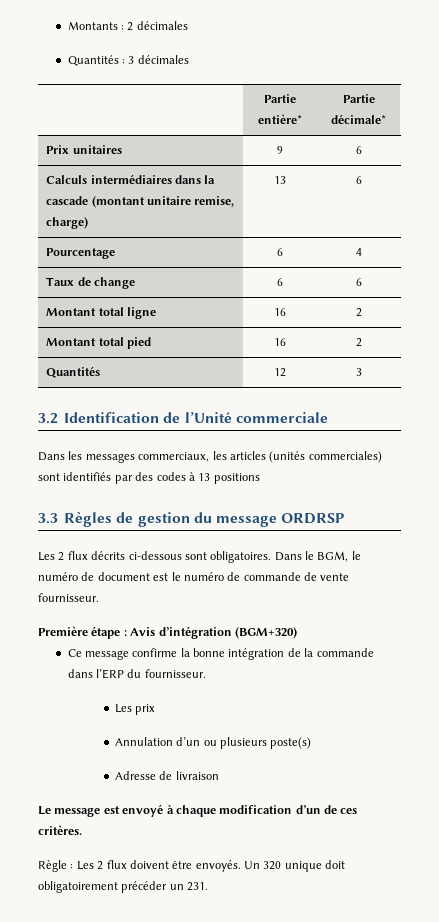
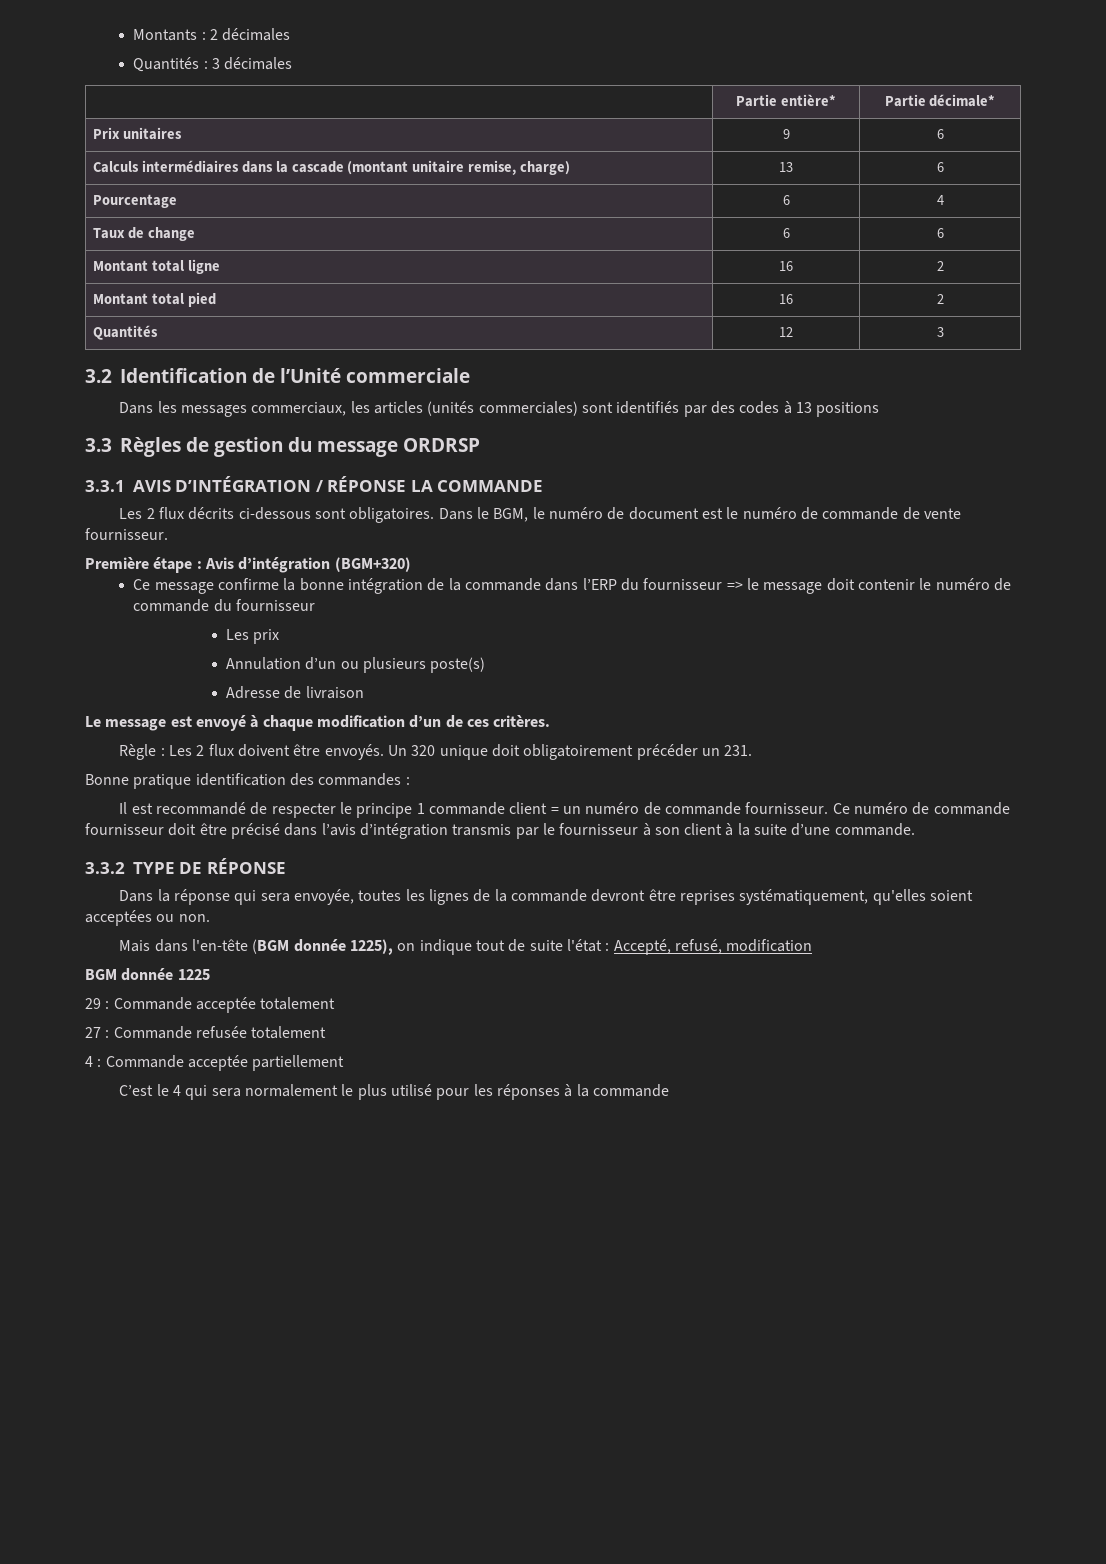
(345, 518) none -> [85,476,544,492] // 3.3.1 AVIS D’INTÉGRATION / RÉPONSE LA COMMANDE
[144,669,206,678] fournisseur. -> [643,578,1011,594] [133,599,316,612] fournisseur => le message doit contenir le numéro de commande du fournisseur
(209, 886) none -> [85,773,410,789] [119,802,1010,818] [85,823,915,839] [85,858,286,874] [119,889,973,905] [85,910,210,926] [119,939,813,955] [85,968,210,981] [85,997,336,1013] [85,1026,327,1039] [85,1055,345,1071] [119,1084,669,1100] // Bonne pratique identification des commandes : // Il est recommandé de respecter le principe 1 commande client = un numéro de commande fournisseur. Ce numéro de commande fournisseur doit être précisé dans l’avis d’intégration transmis par le fournisseur à son client à la suite d’une commande. // 3.3.2 TYPE DE RÉPONSE // Dans la réponse qui sera envoyée, toutes les lignes de la commande devront être reprises systématiquement, qu'elles soient acceptées ou non. // Mais dans l'en-tête (BGM donnée 1225), on indique tout de suite l'état : Accepté, refusé, modification // BGM donnée 1225 // 29 : Commande acceptée totalement // 27 : Commande refusée totalement // 4 : Commande acceptée partiellement // C’est le 4 qui sera normalement le plus utilisé pour les réponses à la commande

